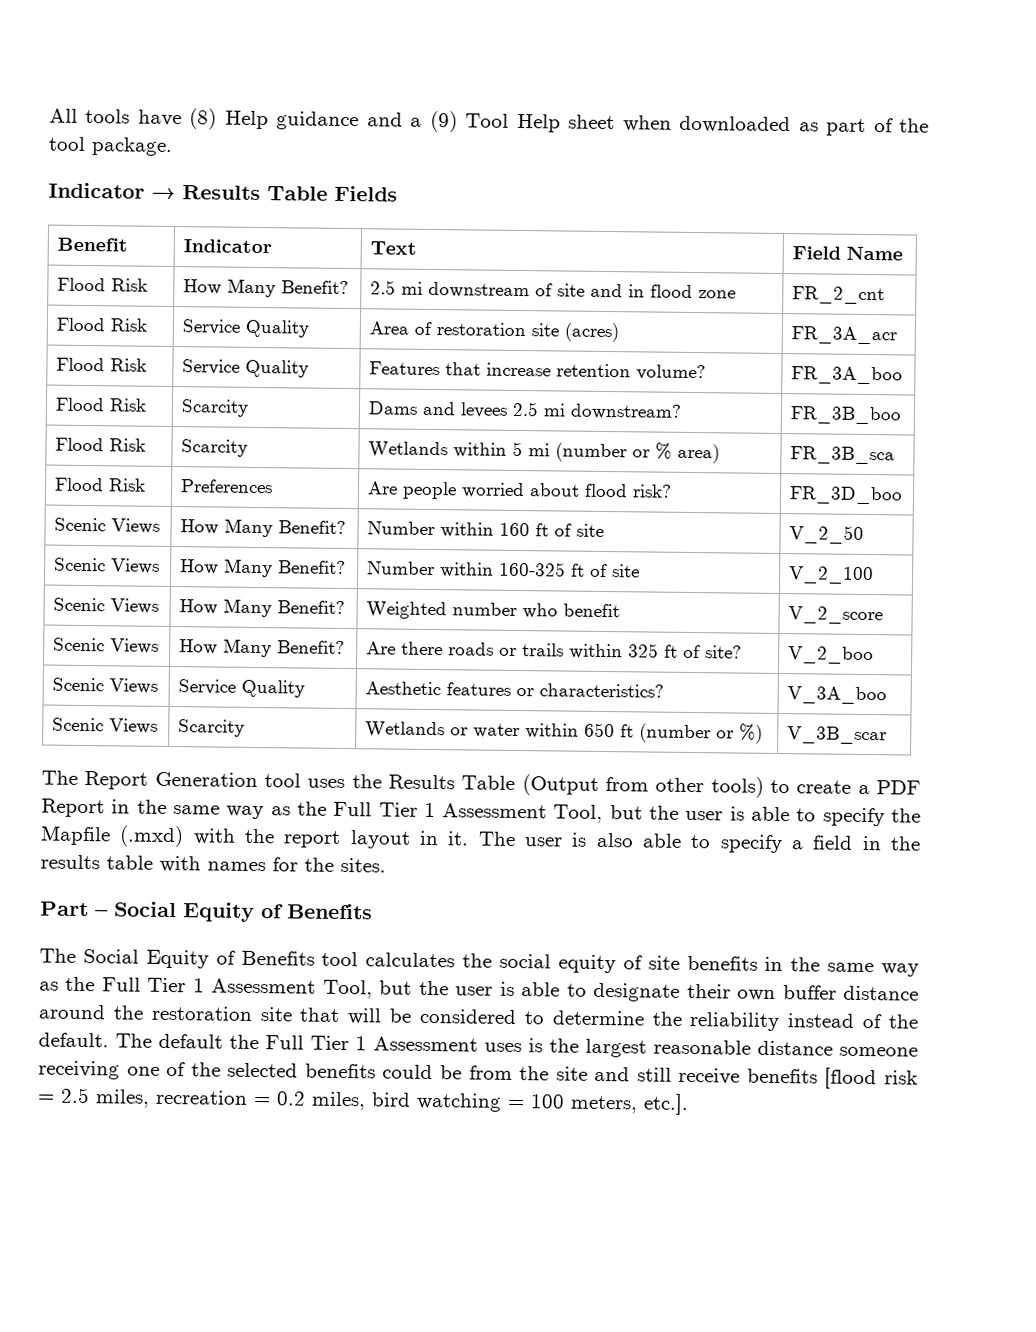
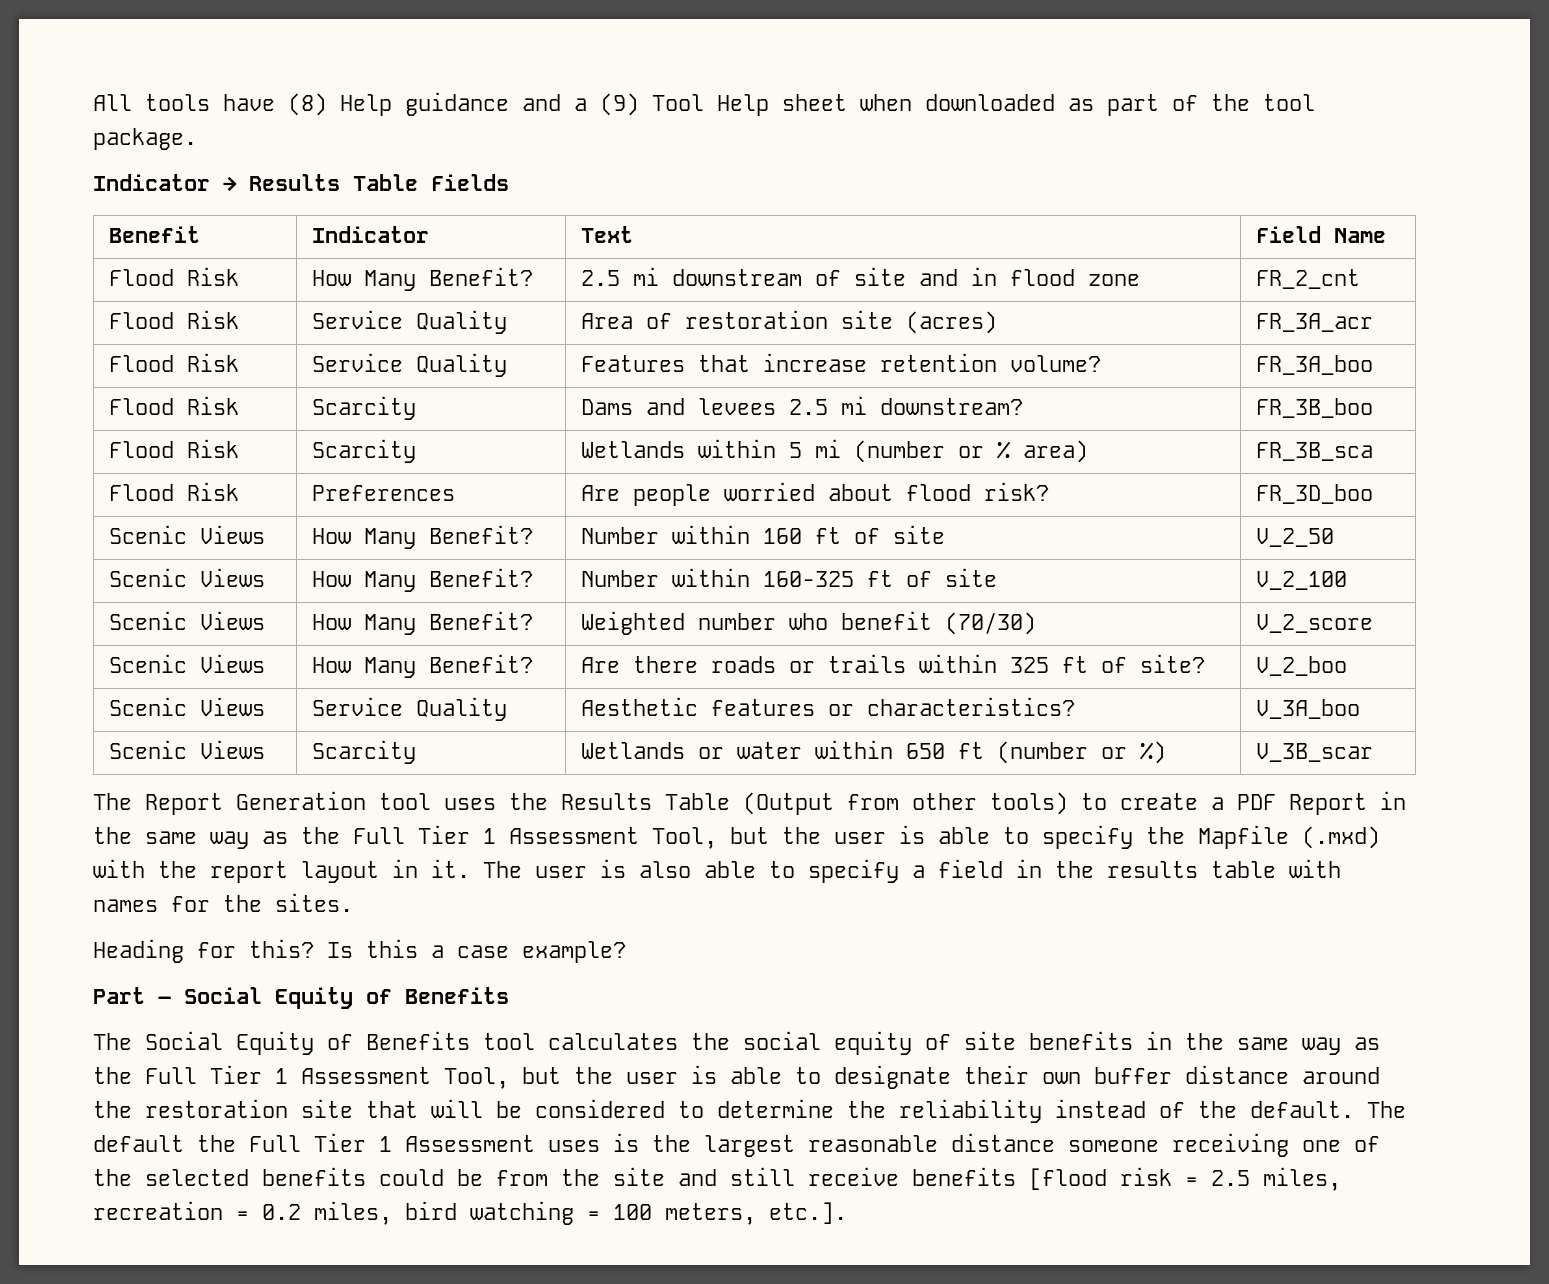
(621, 610) none -> [944,612,1036,635] (70/30)
(386, 865) none -> [93,939,626,963] // Heading for this? Is this a case example?

